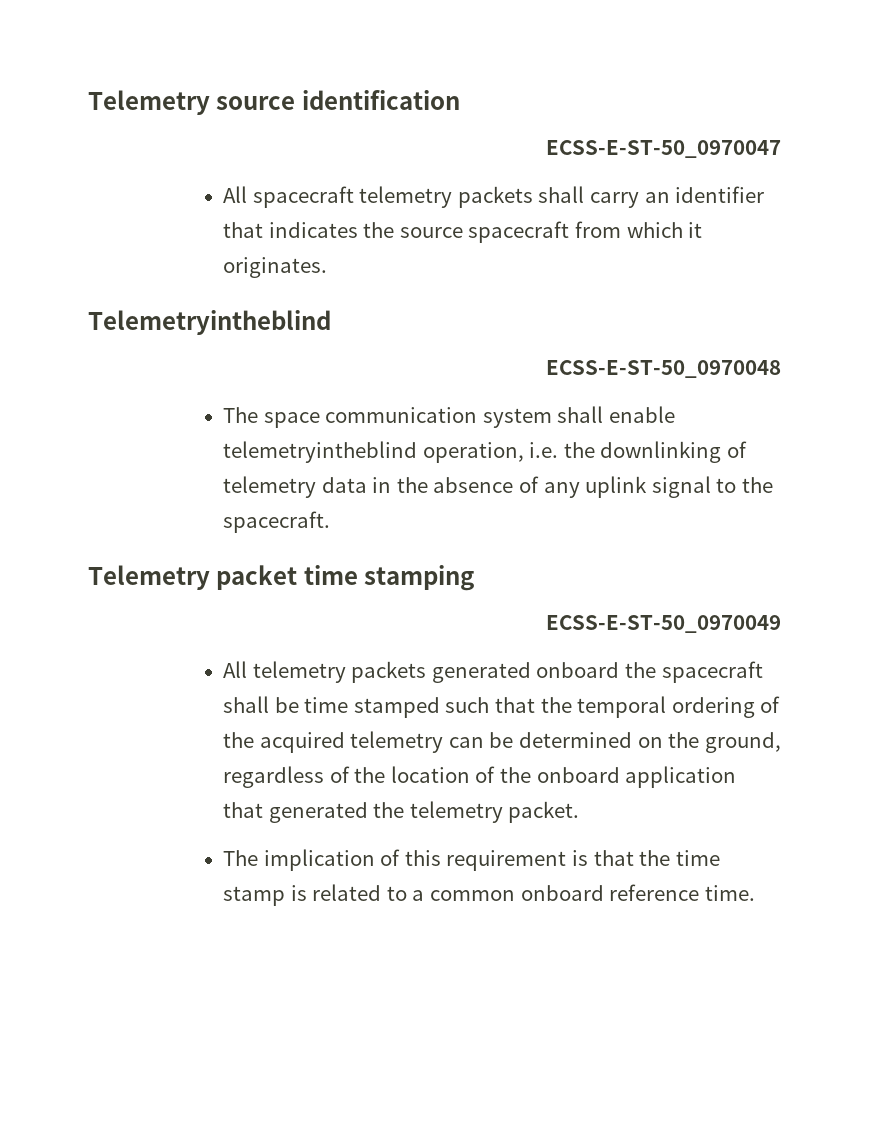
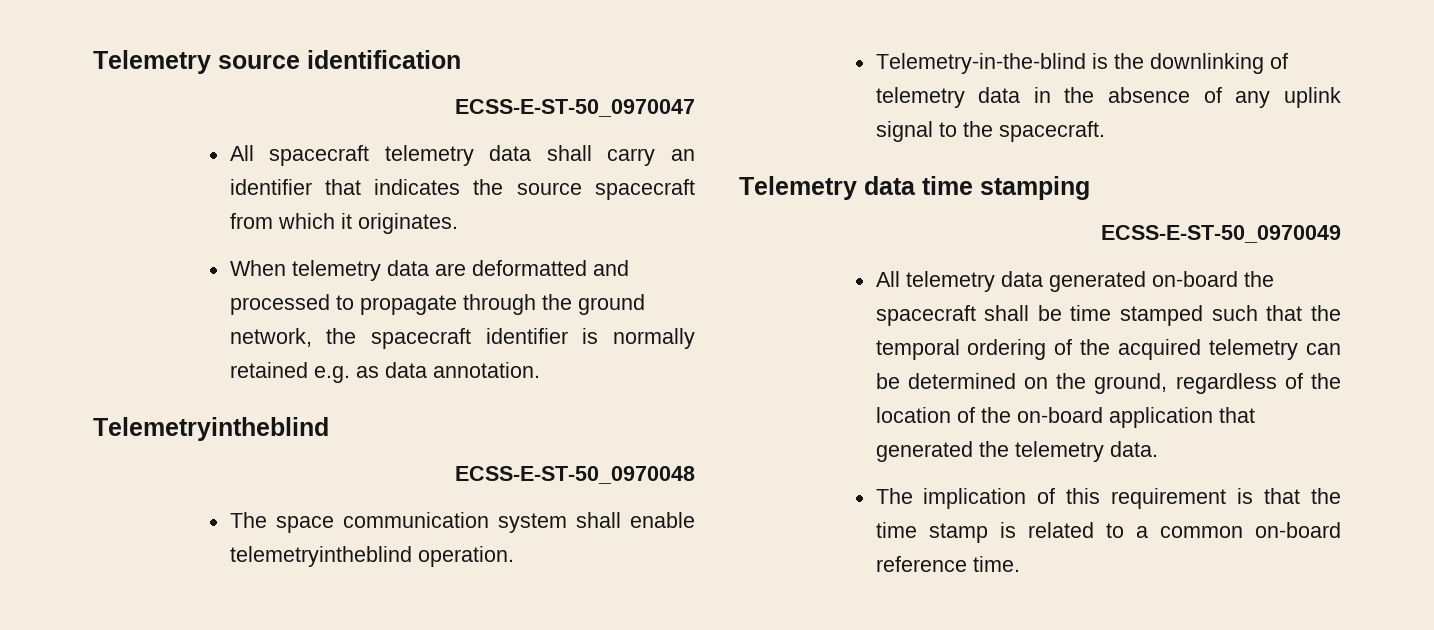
[457,186,533,208] packets -> [489,145,532,161] data
(328, 267) none -> [229,260,629,281] [229,294,645,315] [229,328,695,349] [229,362,540,383] // When telemetry data are deformatted and processed to propagate through the ground network, the spacecraft identifier is normally retained e.g. as data annotation.
[422,442,559,463] operation, i.e. -> [417,546,514,567] [875,53,1108,74] operation. // Telemetry-in-the-blind is
[216,565,298,590] packet -> [864,176,916,195] data
[351,661,620,683] packets generated onboard -> [1000,271,1238,292] data generated on-board
[536,767,620,783] onboard -> [1016,407,1103,423] on-board
[508,801,580,823] packet. -> [1109,441,1158,457] data.
[520,885,604,901] onboard -> [1255,522,1341,538] on-board

